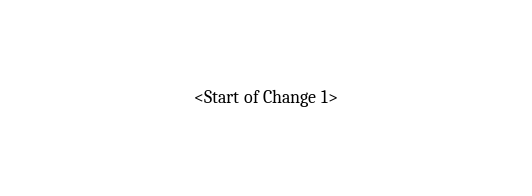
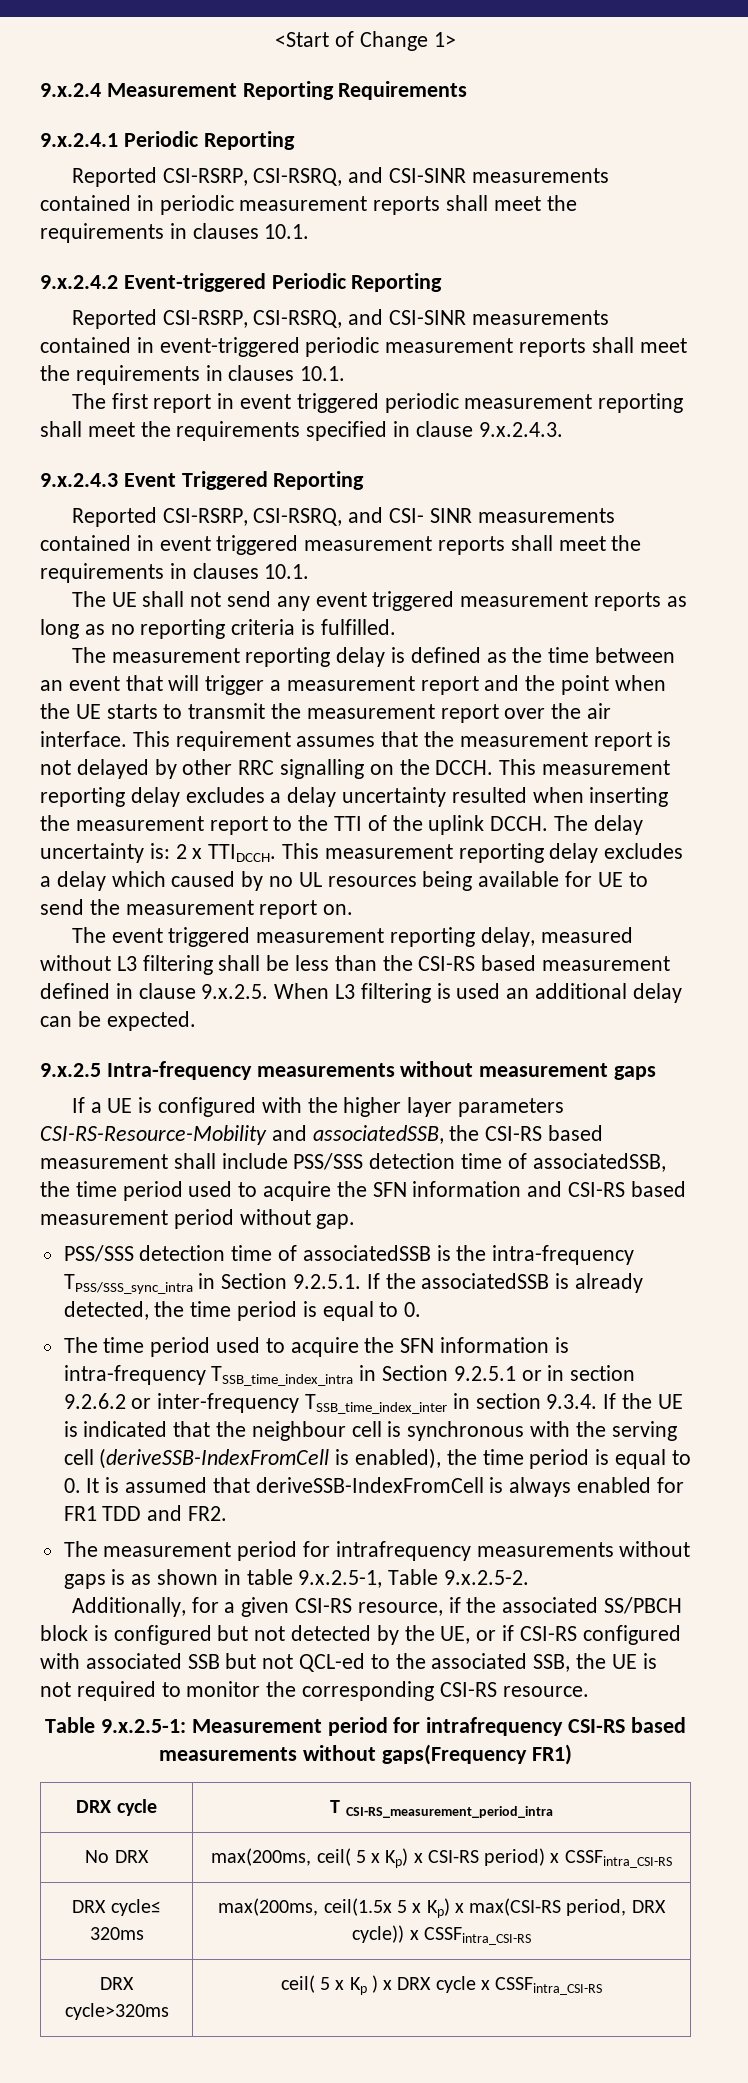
(339, 96) none -> [40,81,468,100] [40,131,295,150] [71,167,609,187] [40,195,577,215] [40,223,310,243] [40,273,443,292] [71,309,609,329] [40,337,687,357] [40,365,346,385] [71,393,684,413] [40,421,563,441] [40,471,365,490] [71,507,615,527] [40,535,642,555] [40,563,310,583] [71,591,687,611] [40,619,396,639] [71,647,676,667] [40,675,666,695] [40,703,612,723] [40,731,672,751] [40,759,671,779] [40,787,669,807] [40,815,643,835] [40,843,684,863] [40,871,648,891] [40,899,354,919] [71,927,633,947] [40,955,671,975] [40,983,682,1003] [40,1011,196,1031] [40,1061,657,1080] [71,1097,565,1117] [40,1125,604,1145] [40,1153,666,1172] [40,1181,686,1201] [40,1209,356,1229] [63,1245,635,1265] [63,1273,644,1294] [63,1301,422,1321] [63,1337,569,1357] [63,1365,636,1386] [63,1393,683,1414] [63,1421,677,1441] [63,1448,691,1469] [63,1477,684,1497] [63,1505,228,1521] [63,1541,691,1561] [63,1569,530,1589] [71,1597,683,1617] [40,1625,681,1645] [40,1653,657,1672] [40,1681,589,1701] [45,1717,686,1736] [159,1744,572,1765] [76,1799,157,1816] [330,1800,553,1818] [85,1850,149,1863] [211,1848,672,1868] [72,1899,161,1916] [89,1927,144,1940] [218,1898,666,1918] [352,1925,531,1945] [100,1977,134,1990] [64,2003,169,2020] [280,1975,603,1995] // 9.x.2.4 Measurement Reporting Requirements // 9.x.2.4.1 Periodic Reporting // Reported CSI-RSRP, CSI-RSRQ, and CSI-SINR measurements contained in periodic measurement reports shall meet the requirements in clauses 10.1. // 9.x.2.4.2 Event-triggered Periodic Reporting // Reported CSI-RSRP, CSI-RSRQ, and CSI-SINR measurements contained in event-triggered periodic measurement reports shall meet the requirements in clauses 10.1. // The first report in event triggered periodic measurement reporting shall meet the requirements specified in clause 9.x.2.4.3. // 9.x.2.4.3 Event Triggered Reporting // Reported CSI-RSRP, CSI-RSRQ, and CSI- SINR measurements contained in event triggered measurement reports shall meet the requirements in clauses 10.1. // The UE shall not send any event triggered measurement reports as long as no reporting criteria is fulfilled. // The measurement reporting delay is defined as the time between an event that will trigger a measurement report and the point when the UE starts to transmit the measurement report over the air interface. This requirement assumes that the measurement report is not delayed by other RRC signalling on the DCCH. This measurement reporting delay excludes a delay uncertainty resulted when inserting the measurement report to the TTI of the uplink DCCH. The delay uncertainty is: 2 x TTIDCCH. This measurement reporting delay excludes a delay which caused by no UL resources being available for UE to send the measurement report on. // The event triggered measurement reporting delay, measured without L3 filtering shall be less than the CSI-RS based measurement defined in clause 9.x.2.5. When L3 filtering is used an additional delay can be expected. // 9.x.2.5 Intra-frequency measurements without measurement gaps // If a UE is configured with the higher layer parameters CSI-RS-Resource-Mobility and associatedSSB, the CSI-RS based measurement shall include PSS/SSS detection time of associatedSSB, the time period used to acquire the SFN information and CSI-RS based measurement period without gap. // PSS/SSS detection time of associatedSSB is the intra-frequency TPSS/SSS_sync_intra in Section 9.2.5.1. If the associatedSSB is already detected, the time period is equal to 0. // The time period used to acquire the SFN information is intra-frequency TSSB_time_index_intra in Section 9.2.5.1 or in section 9.2.6.2 or inter-frequency TSSB_time_index_inter in section 9.3.4. If the UE is indicated that the neighbour cell is synchronous with the serving cell (deriveSSB-IndexFromCell is enabled), the time period is equal to 0. It is assumed that deriveSSB-IndexFromCell is always enabled for FR1 TDD and FR2. // The measurement period for intrafrequency measurements without gaps is as shown in table 9.x.2.5-1, Table 9.x.2.5-2. // Additionally, for a given CSI-RS resource, if the associated SS/PBCH block is configured but not detected by the UE, or if CSI-RS configured with associated SSB but not QCL-ed to the associated SSB, the UE is not required to monitor the corresponding CSI-RS resource. // Table 9.x.2.5-1: Measurement period for intrafrequency CSI-RS based measurements without gaps(Frequency FR1) // DRX cycle | T CSI-RS_measurement_period_intra // No DRX | max(200ms, ceil( 5 x Kp) x CSI-RS period) x CSSFintra_CSI-RS // DRX cycle≤ 320ms | max(200ms, ceil(1.5x 5 x Kp) x max(CSI-RS period, DRX cycle)) x CSSFintra_CSI-RS // DRX cycle>320ms | ceil( 5 x Kp ) x DRX cycle x CSSFintra_CSI-RS

